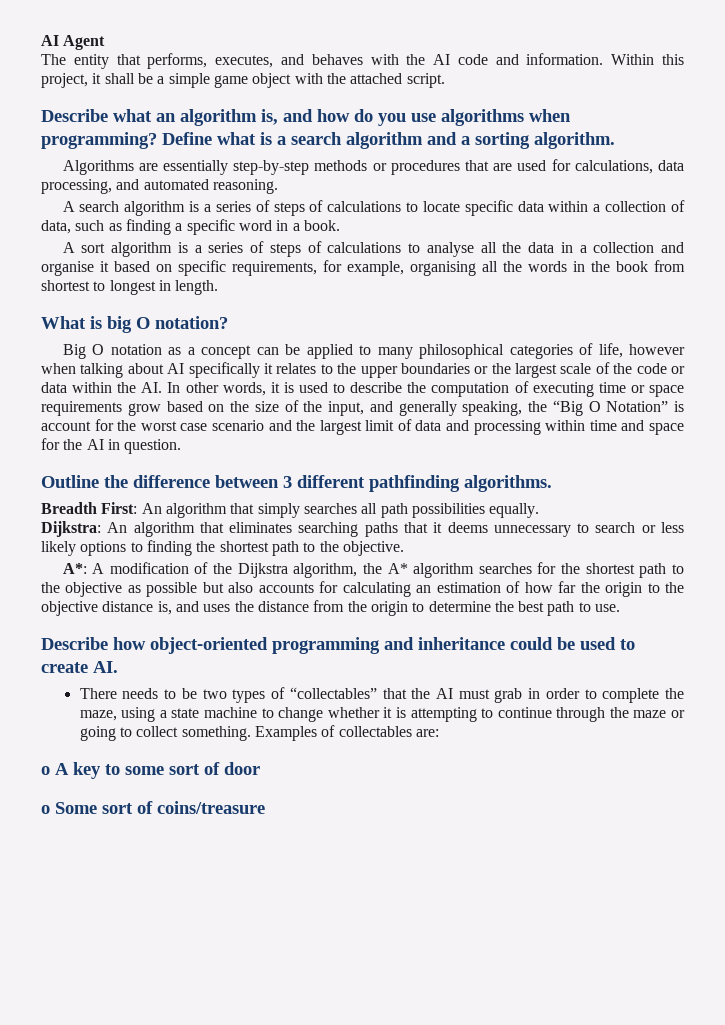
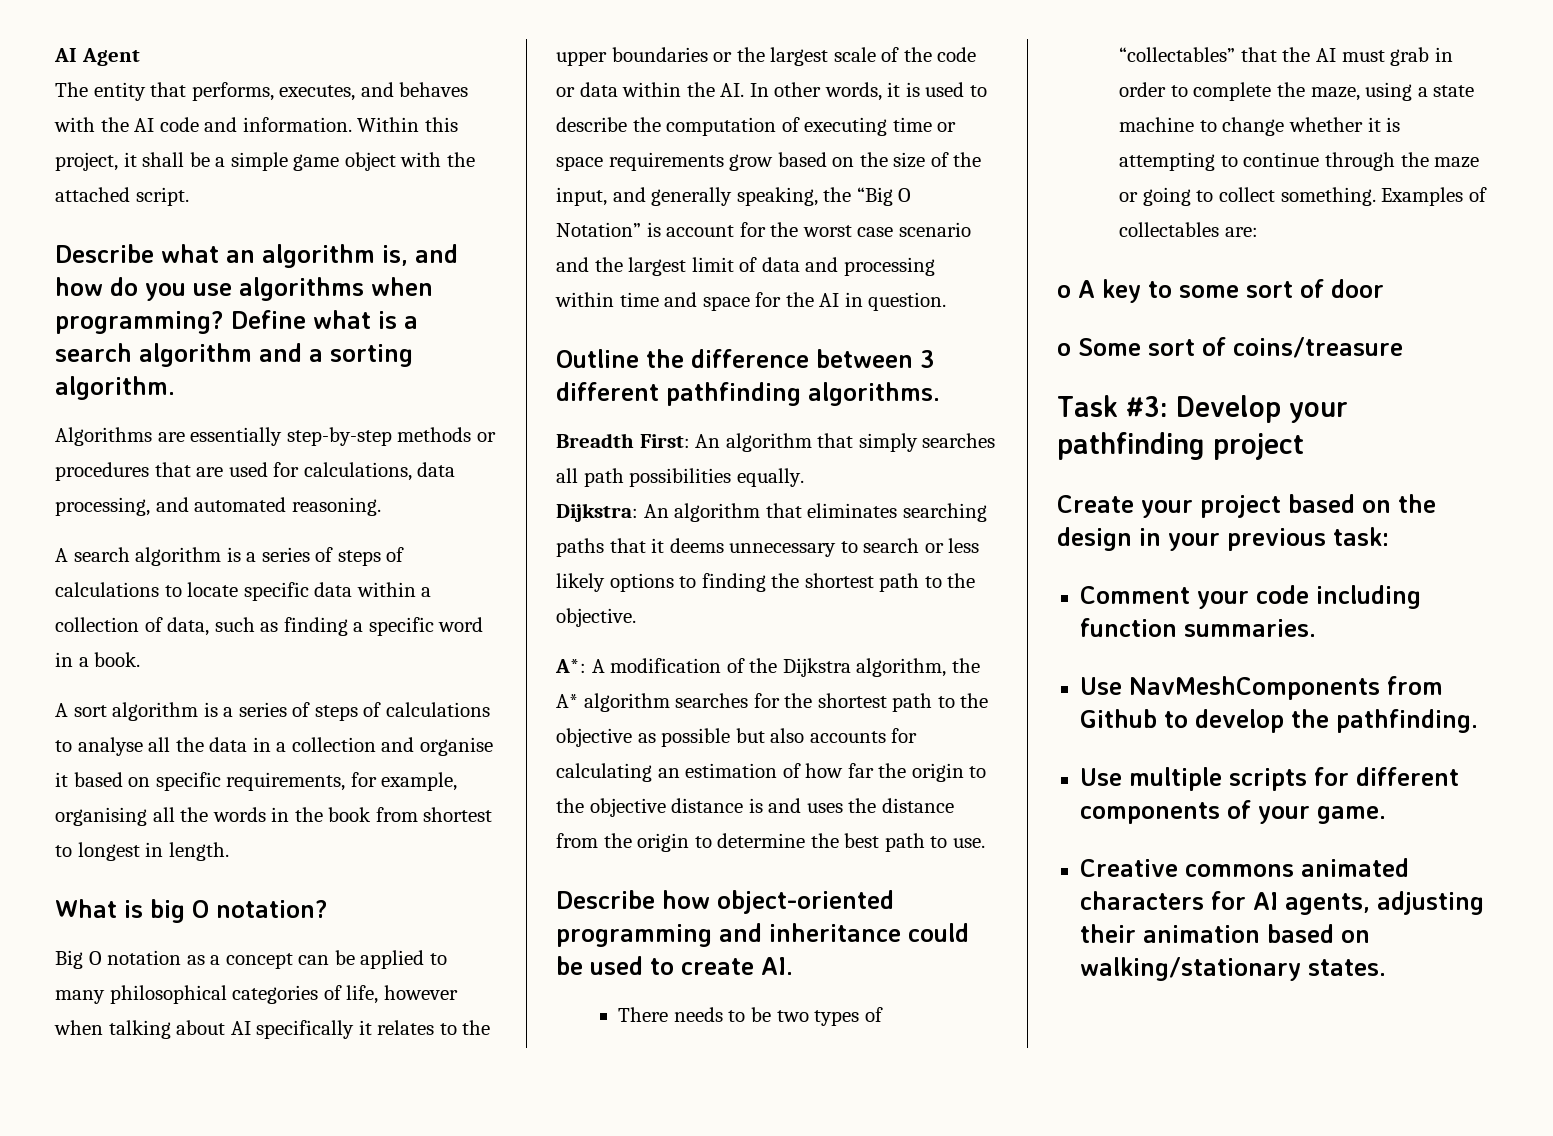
[157,601,172,615] is, -> [748,798,763,813] is
(265, 807) none -> [1057,395,1348,423] [1057,432,1304,460] [1057,494,1436,518] [1057,527,1389,551] [1079,585,1421,609] [1079,618,1316,637] [1079,676,1443,700] [1079,709,1478,733] [1079,767,1459,791] [1079,800,1386,824] [1079,858,1409,877] [1079,891,1484,915] [1079,924,1370,943] [1079,957,1386,981] // Task #3: Develop your pathfinding project // Create your project based on the design in your previous task: // Comment your code including function summaries. // Use NavMeshComponents from Github to develop the pathfinding. // Use multiple scripts for different components of your game. // Creative commons animated characters for AI agents, adjusting their animation based on walking/stationary states.

